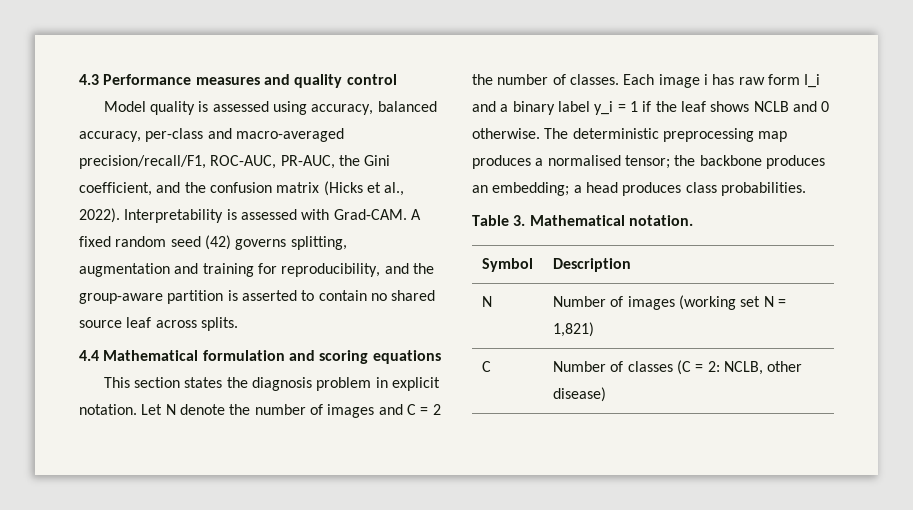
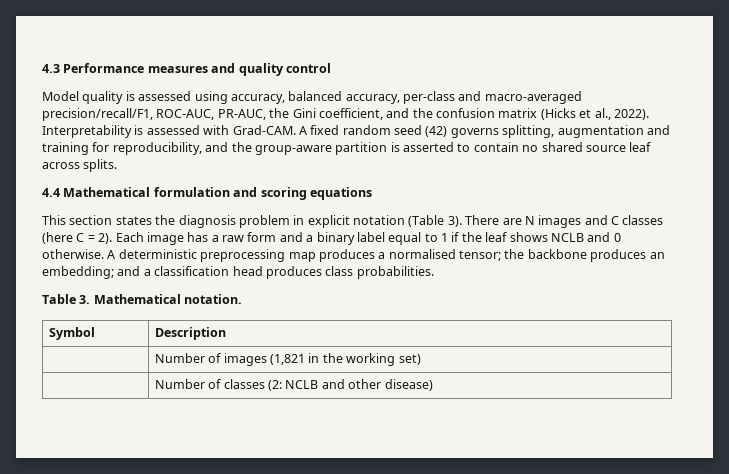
[79,404,441,418] [472,74,735,88] notation. Let N denote the number of images and C = 2 the number of classes. Each image i has -> [353,215,664,228] [42,232,219,245] notation (Table 3). There are N images and C classes (here C = 2). Each image has a
[804,74,821,88] I_i -> (277, 237) none
[594,101,626,115] y_i = -> [388,232,438,245] equal to
[544,128,569,139] The -> [107,250,116,259] A
[573,185,582,193] a -> [117,266,230,276] and a classification
[481,296,492,307] N -> (226, 333) none
[678,295,786,310] [552,322,594,337] [481,361,491,372] (working set N = 1,821) // C -> [270,353,421,366] (1,821 in the working set) //
[676,360,763,375] (C = 2: NCLB, -> [268,379,345,391] (2: NCLB and

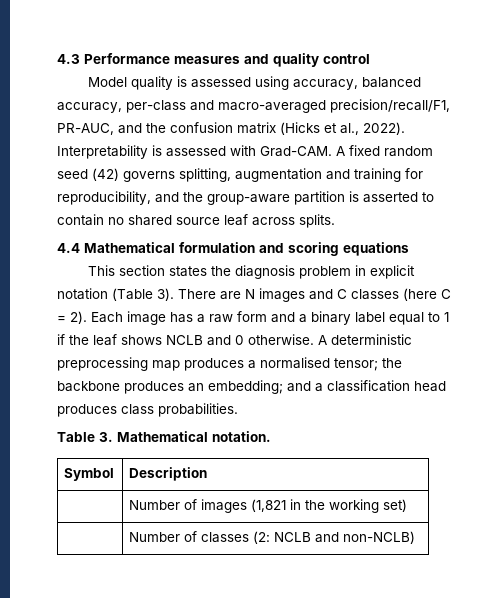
[156,108,383,120] ROC-AUC, PR-AUC, the Gini coefficient, -> [57,123,114,135] PR-AUC,
[348,379,433,391] other disease) -> [343,531,416,544] non-NCLB)

